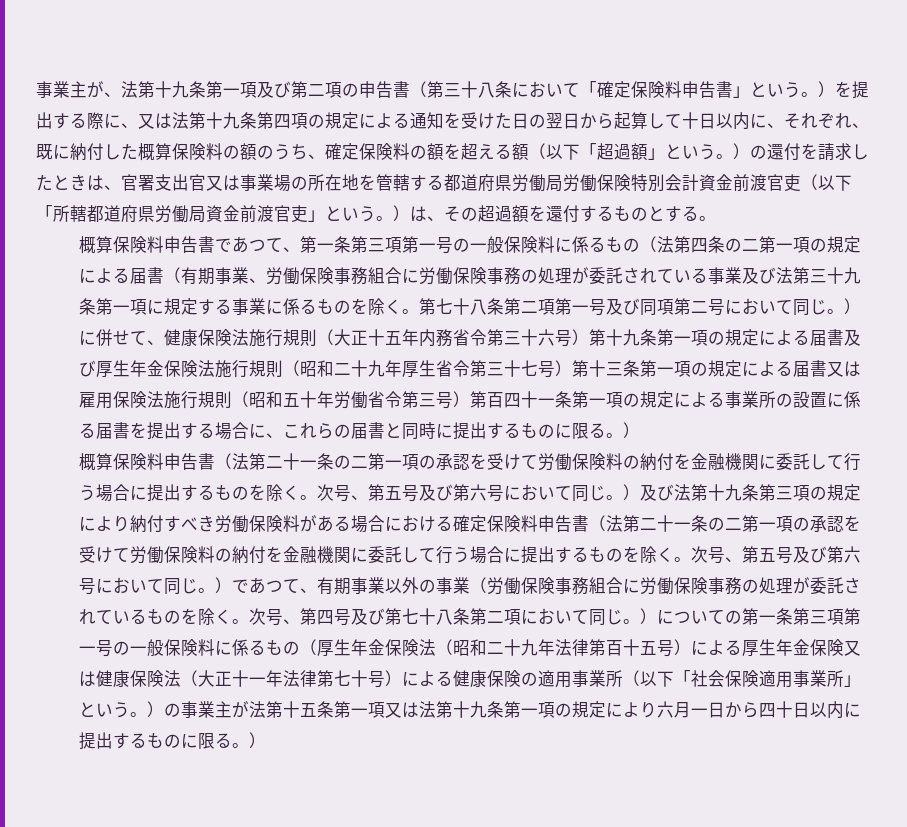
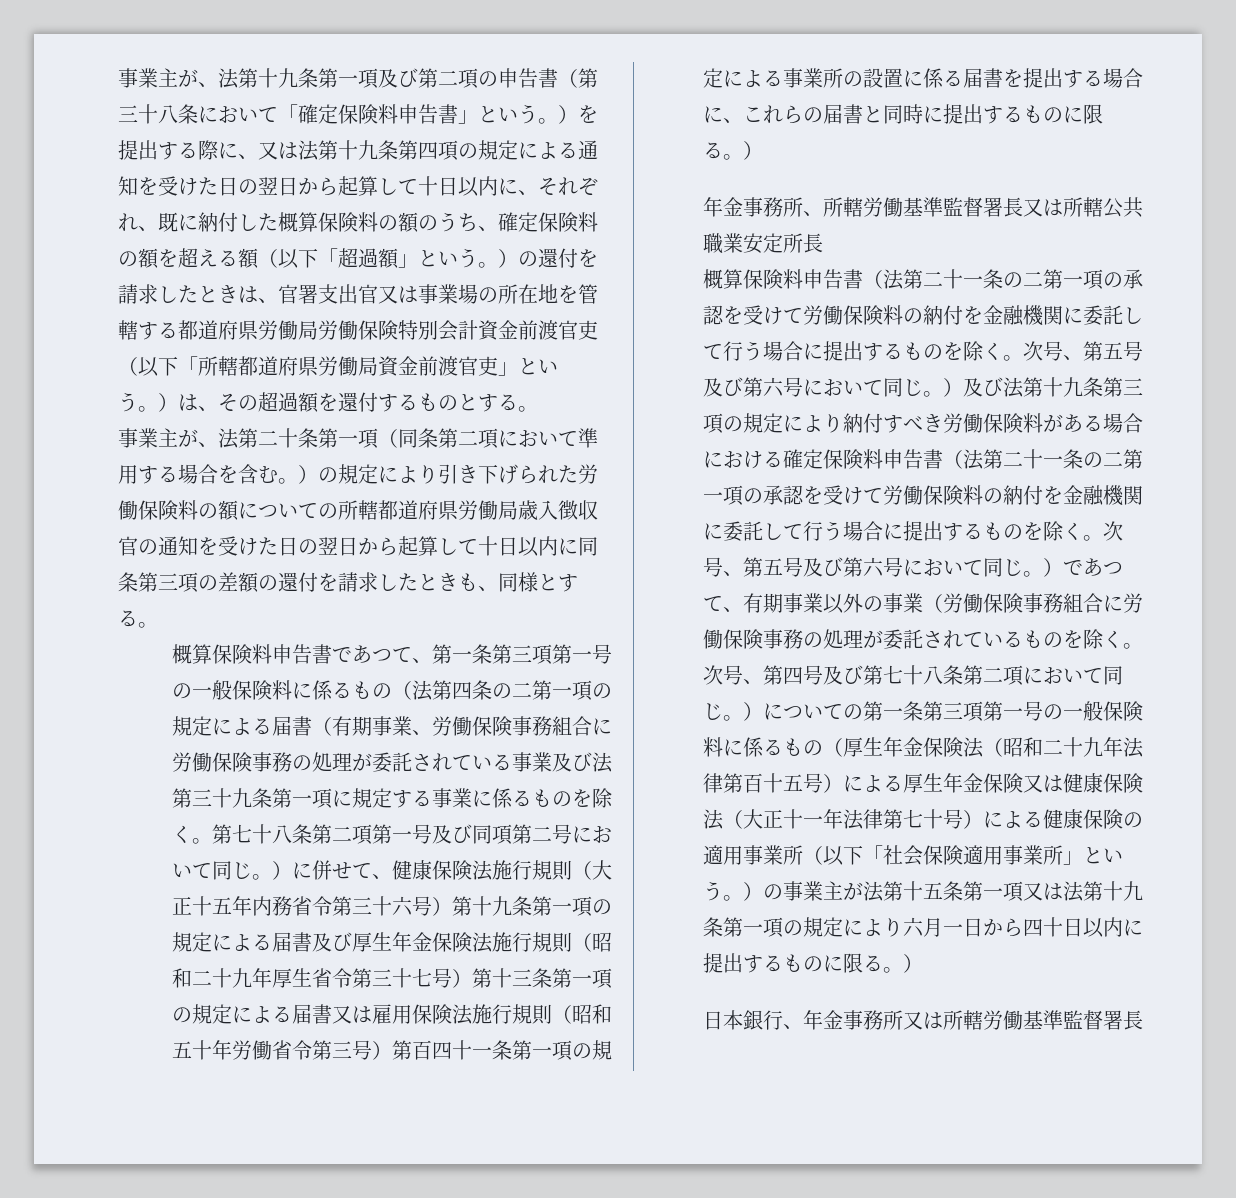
(716, 218) none -> [118,428,598,449] [118,464,598,484] [118,500,598,521] [118,536,598,557] [118,572,578,593] [118,610,158,628] // 事業主が、法第二十条第一項（同条第二項において準用する場合を含む。）の規定により引き下げられた労働保険料の額についての所轄都道府県労働局歳入徴収官の通知を受けた日の翌日から起算して十日以内に同条第三項の差額の還付を請求したときも、同様とする。
(640, 430) none -> [703,197,1144,218] [703,233,824,254] // 年金事務所、所轄労働基準監督署長又は所轄公共職業安定所長
(266, 740) none -> [703,1010,1144,1030] // 日本銀行、年金事務所又は所轄労働基準監督署長

